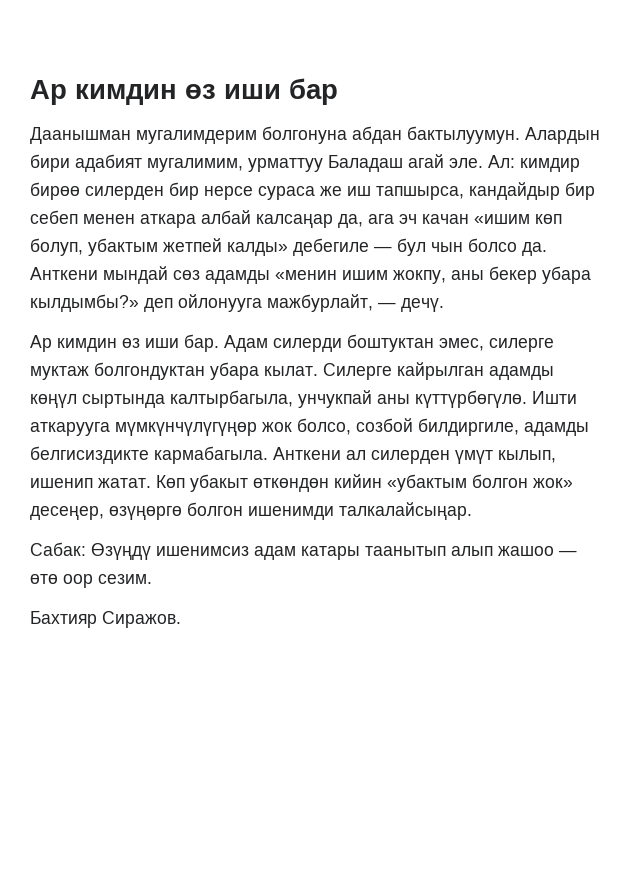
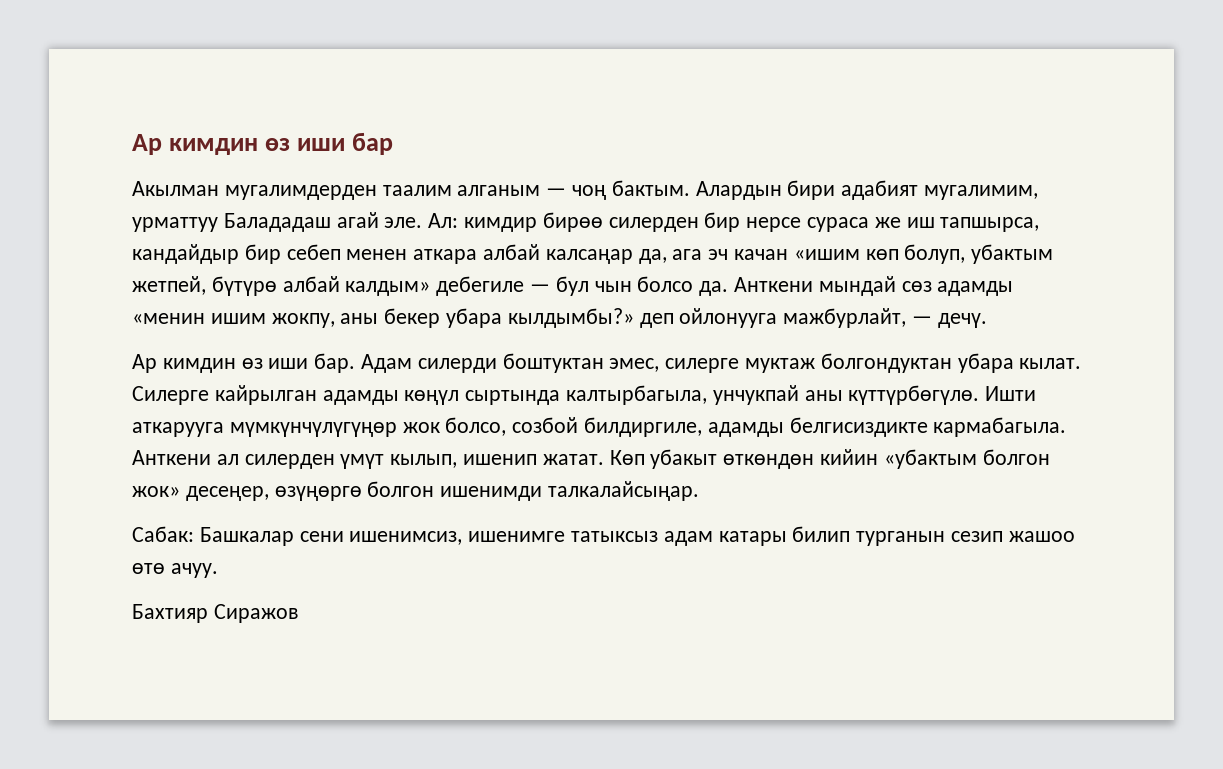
[30,126,520,144] Даанышман мугалимдерим болгонуна абдан бактылуумун. -> [132,180,690,200] Акылман мугалимдерден таалим алганым — чоң бактым.
[328,155,403,172] Баладаш -> [223,213,331,232] Балададаш
[163,238,288,256] жетпей калды» -> [132,276,431,296] жетпей, бүтүрө албай калдым»
[91,543,577,560] [30,574,152,588] Өзүңдү ишенимсиз адам катары таанытып алып жашоо — өтө оор сезим. -> [199,526,1075,546] [132,563,218,578] Башкалар сени ишенимсиз, ишенимге татыксыз адам катары билип турганын сезип жашоо өтө ачуу.
[102,611,181,628] Сиражов. -> [213,604,299,623] Сиражов

